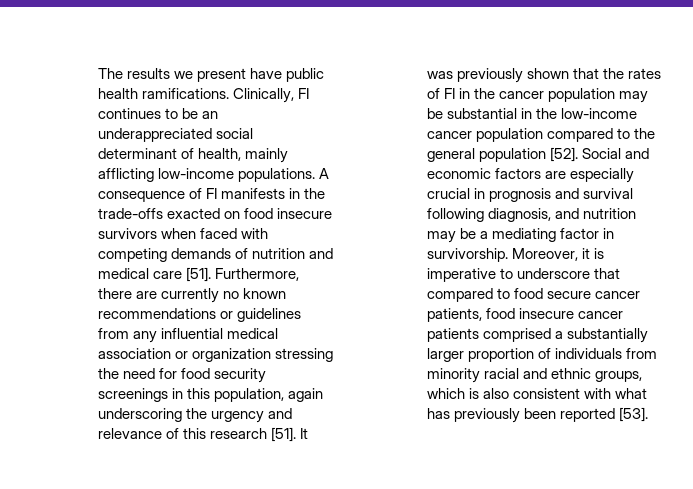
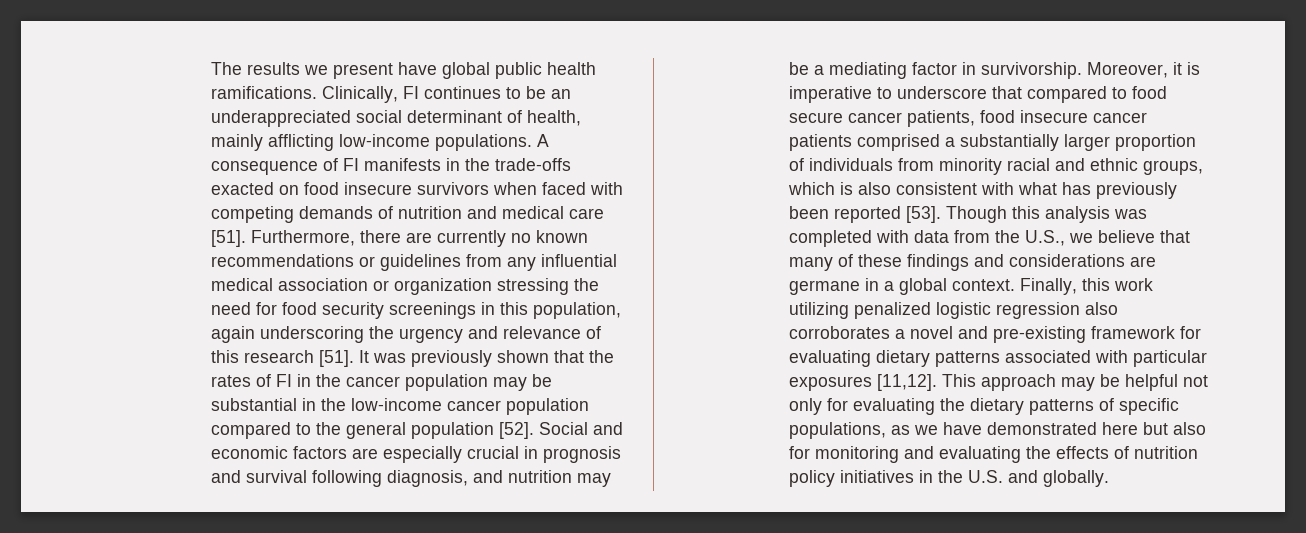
(282, 73) none -> [442,62,491,79] global
(648, 414) none -> [946,206,1148,223] [789,230,1191,247] [789,254,1157,271] [789,278,1154,295] [789,302,1119,319] [789,326,1202,343] [789,350,1208,367] [789,374,1209,391] [789,398,1180,415] [789,422,1207,439] [789,446,1199,463] [789,470,1110,487] Though this analysis was completed with data from the U.S., we believe that many of these findings and considerations are germane in a global context. Finally, this work utilizing penalized logistic regression also corroborates a novel and pre-existing framework for evaluating dietary patterns associated with particular exposures [11,12]. This approach may be helpful not only for evaluating the dietary patterns of specific populations, as we have demonstrated here but also for monitoring and evaluating the effects of nutrition policy initiatives in the U.S. and globally.

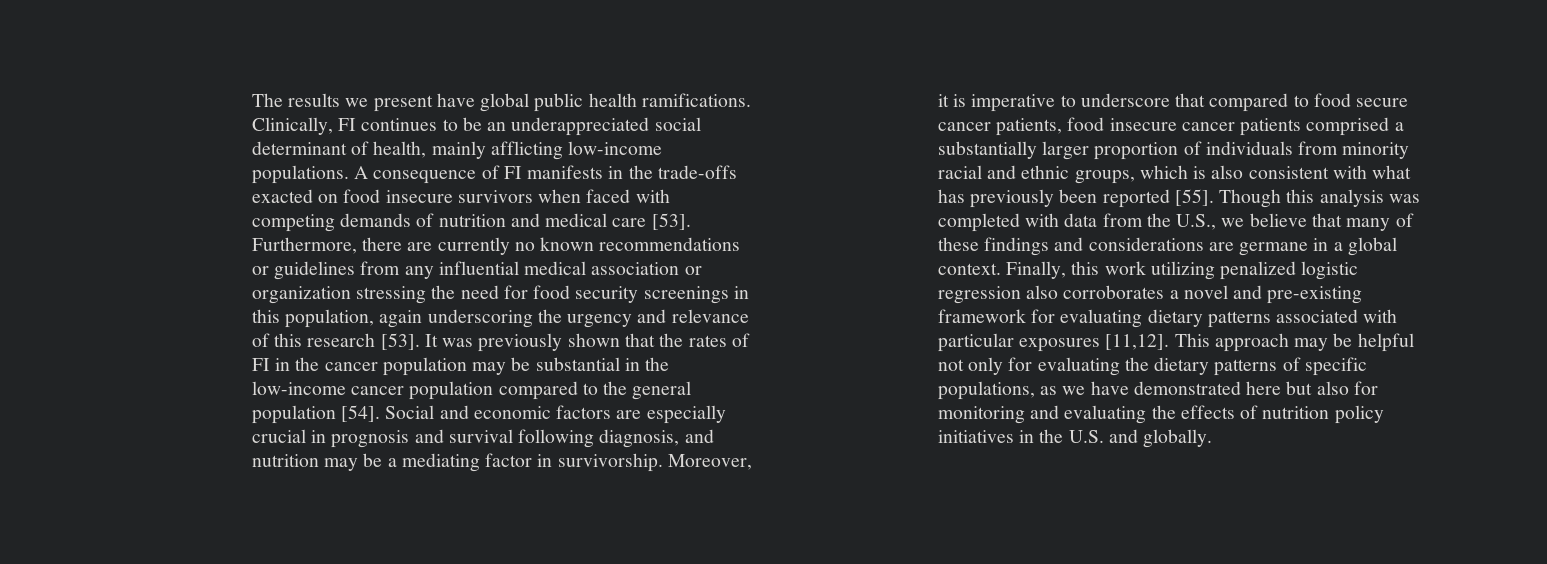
[211,230,247,247] [51]. -> [651,213,691,230] [53].
[319,350,355,367] [51]. -> [380,333,420,350] [53].
[499,422,535,439] [52]. -> [341,405,381,422] [54].
[906,206,942,223] [53]. -> [1174,189,1214,206] [55].

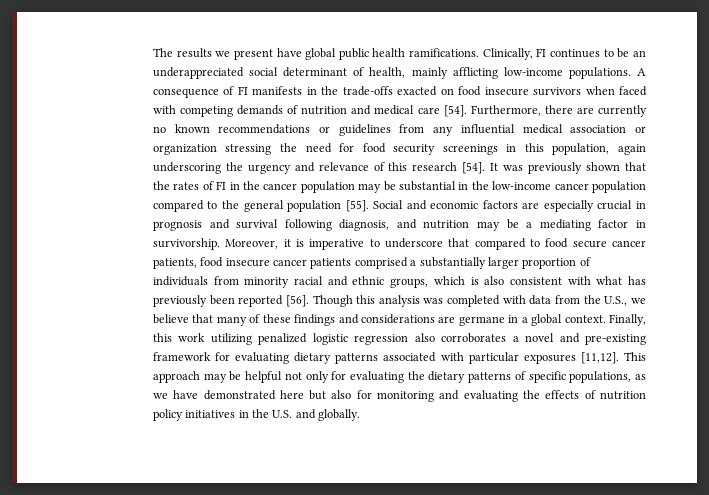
[651,213,691,230] [53]. -> [443,105,467,117] [54].
[380,333,420,350] [53]. -> [462,162,486,174] [54].
[341,405,381,422] [54]. -> [345,200,369,212] [55].
[1174,189,1214,206] [55]. -> [285,295,309,307] [56].

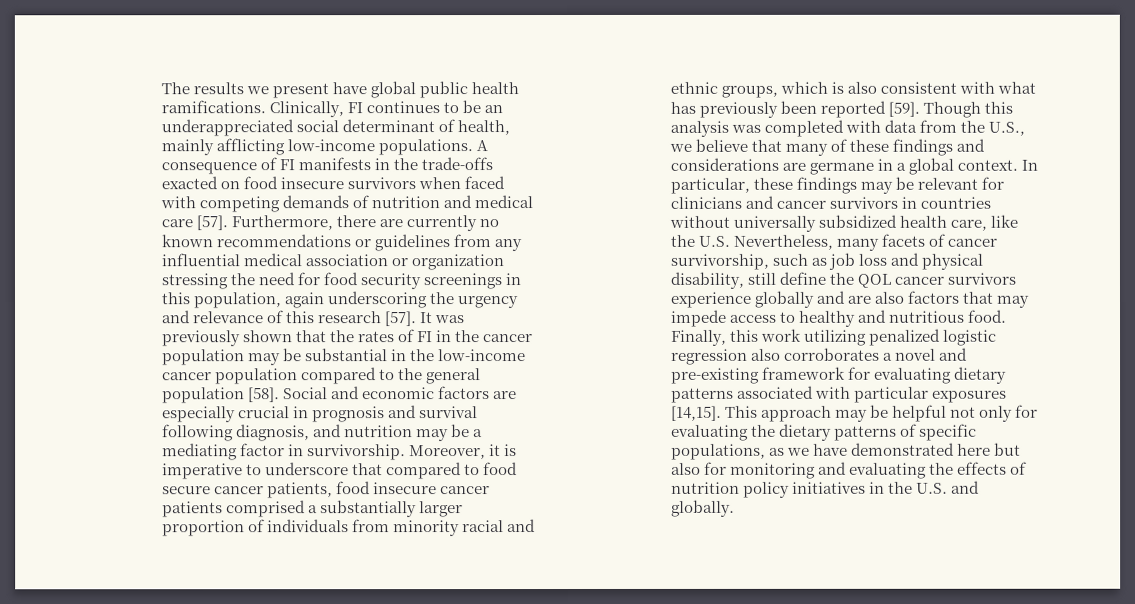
[443,105,467,117] [54]. -> [195,215,228,231] [57].
[462,162,486,174] [54]. -> [384,311,417,327] [57].
[345,200,369,212] [55]. -> [247,387,280,403] [58].
[285,295,309,307] [56]. -> [887,101,920,117] [59].
(606, 319) none -> [1021,159,1039,171] [669,176,1005,194] [669,195,991,209] [668,214,1018,232] [669,233,998,251] [669,252,984,270] [669,271,1017,289] [669,290,1031,308] [670,309,1008,327] In particular, these findings may be relevant for clinicians and cancer survivors in countries without universally subsidized health care, like the U.S. Nevertheless, many facets of cancer survivorship, such as job loss and physical disability, still define the QOL cancer survivors experience globally and are also factors that may impede access to healthy and nutritious food.
[580,352,619,364] [11,12]. -> [670,405,722,421] [14,15].

